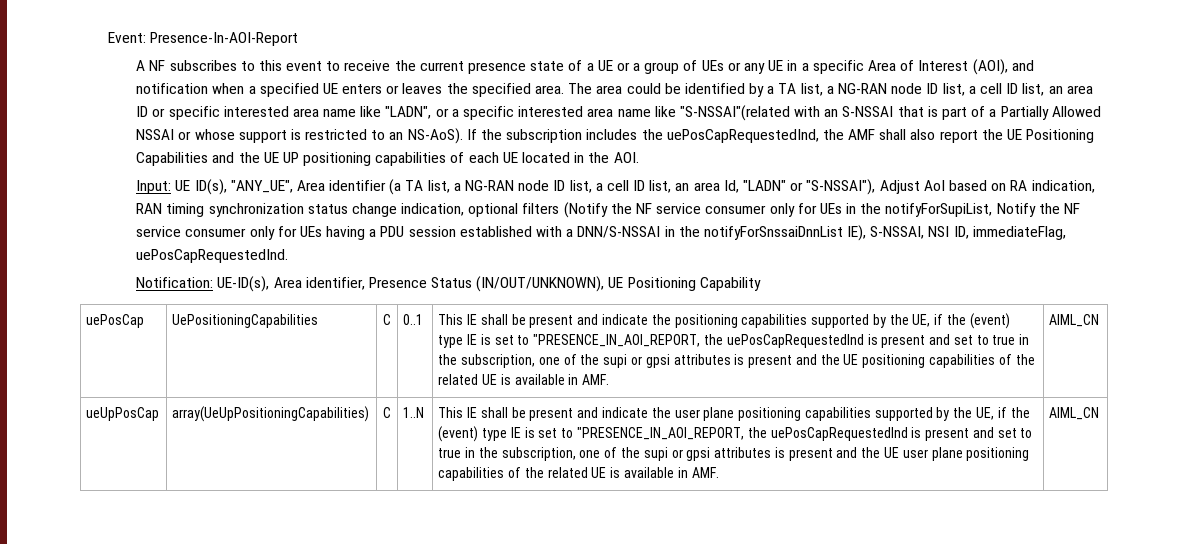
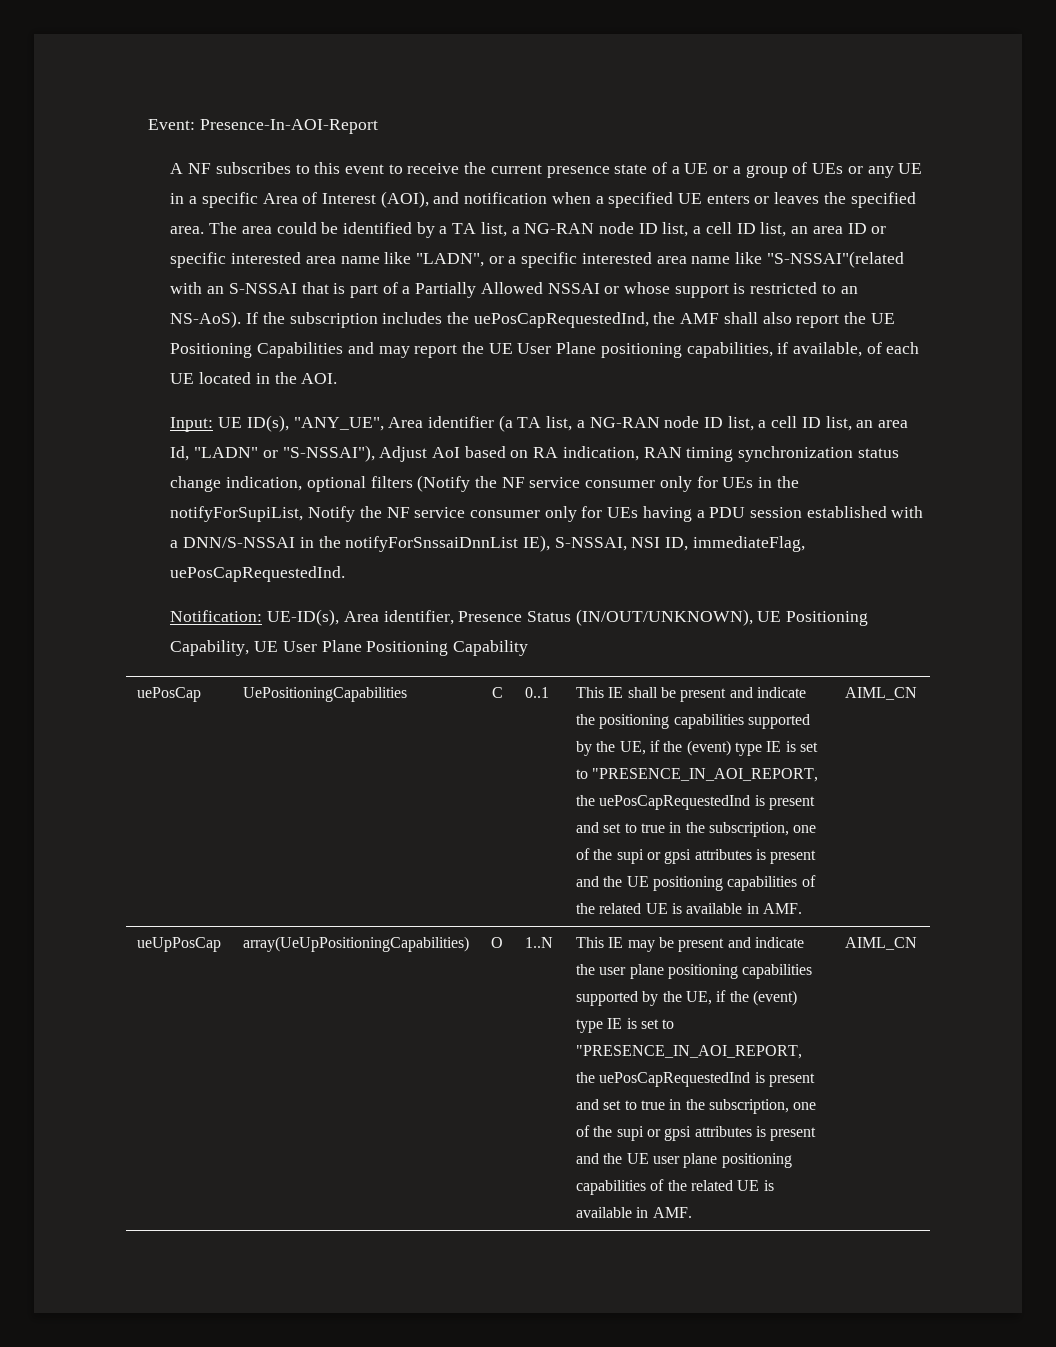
[238,152,447,166] the UE UP positioning capabilities -> [378,342,863,358] may report the UE User Plane positioning capabilities, if available,
(696, 284) none -> [170,640,449,656] Capability, UE User Plane Positioning
[383,407,391,418] C -> [491,937,503,948] O
[480,407,508,418] shall -> [627,940,655,952] may

